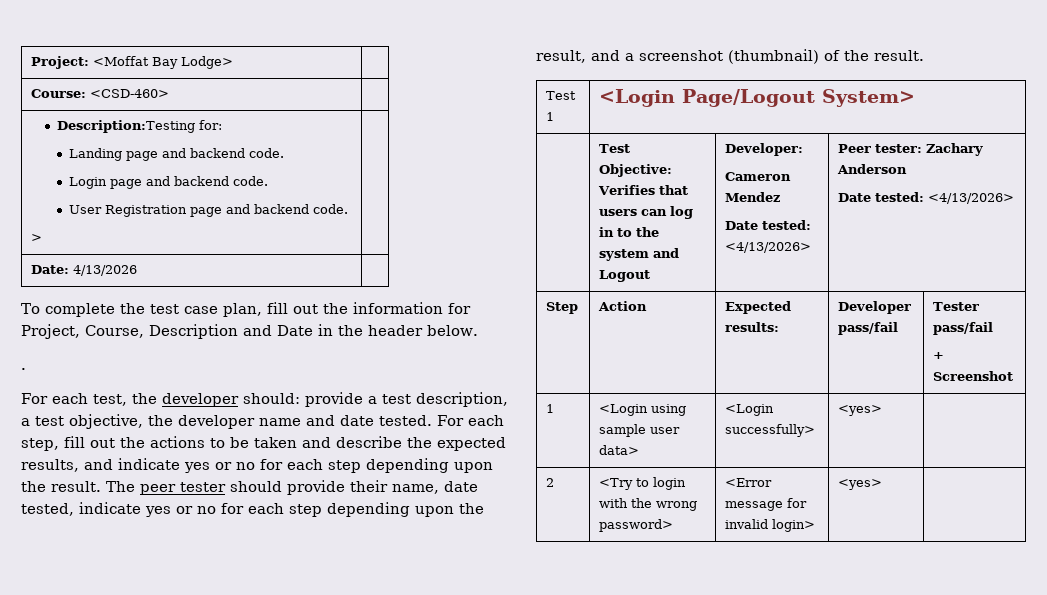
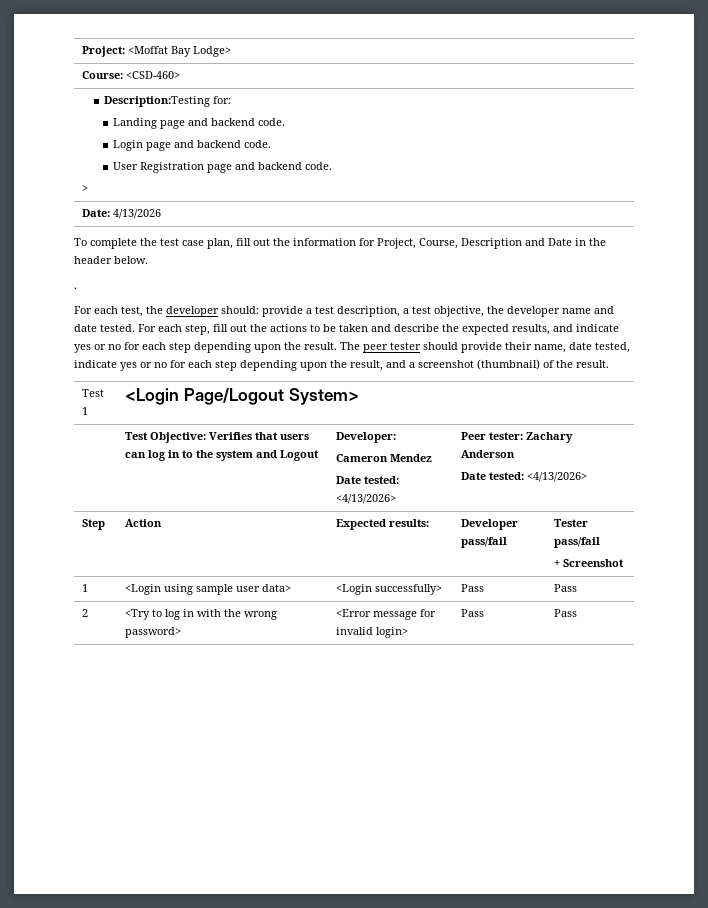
[837,405,882,416] <yes> | -> [461,584,485,592] [554,584,578,592] Pass | Pass
[652,477,686,490] login -> [165,609,195,620] log in
[837,479,882,490] <yes> | -> [461,609,485,617] [554,609,578,617] Pass | Pass

